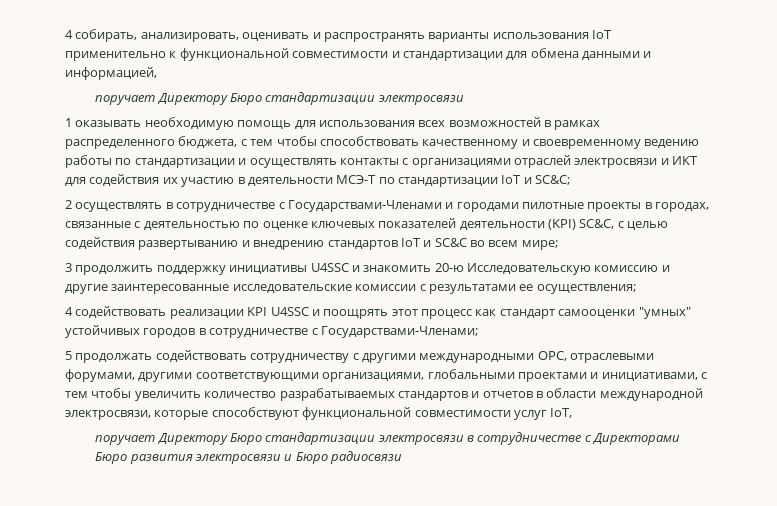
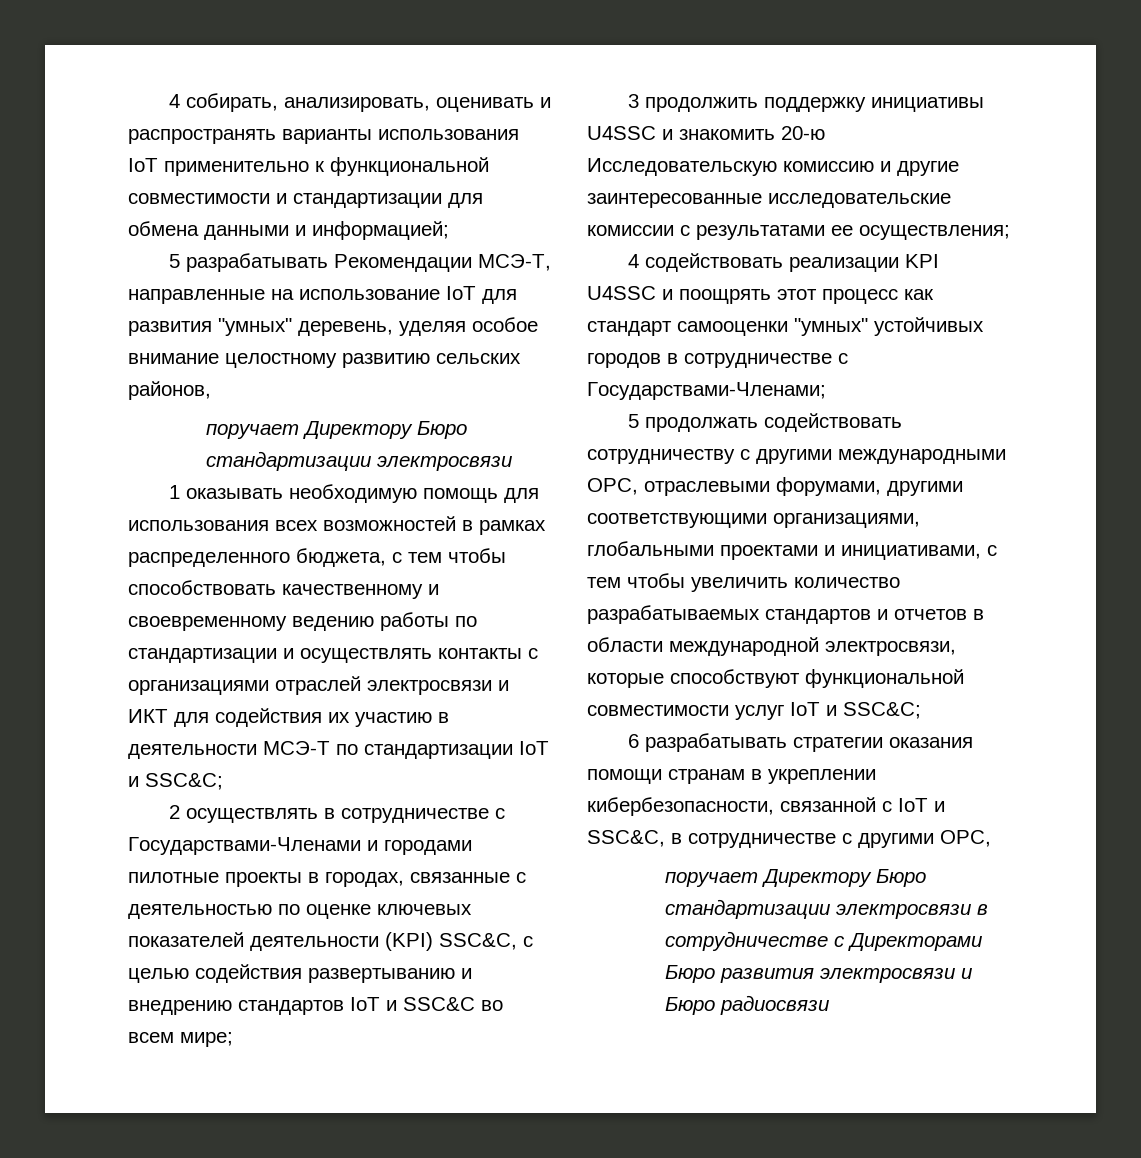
[65,67,157,80] информацией, -> [312,221,449,240] [169,253,552,272] [128,286,517,304] [128,317,538,336] [128,353,521,368] [128,381,211,400] информацией; // 5 разрабатывать Рекомендации МСЭ-Т, направленные на использование IoT для развития "умных" деревень, уделяя особое внимание целостному развитию сельских районов,
[535,175,571,185] SC&C; -> [145,773,223,790] SSC&C;
[579,219,615,229] SC&C, -> [439,933,517,950] SSC&C,
[434,238,467,247] SC&C -> [403,997,475,1011] SSC&C
[550,408,573,418] IoT, -> [790,702,921,719] [628,733,974,752] [587,769,876,784] [587,797,945,816] [587,830,991,848] IoT и SSC&C; // 6 разрабатывать стратегии оказания помощи странам в укреплении кибербезопасности, связанной с IoT и SSC&C, в сотрудничестве с другими ОРС,

